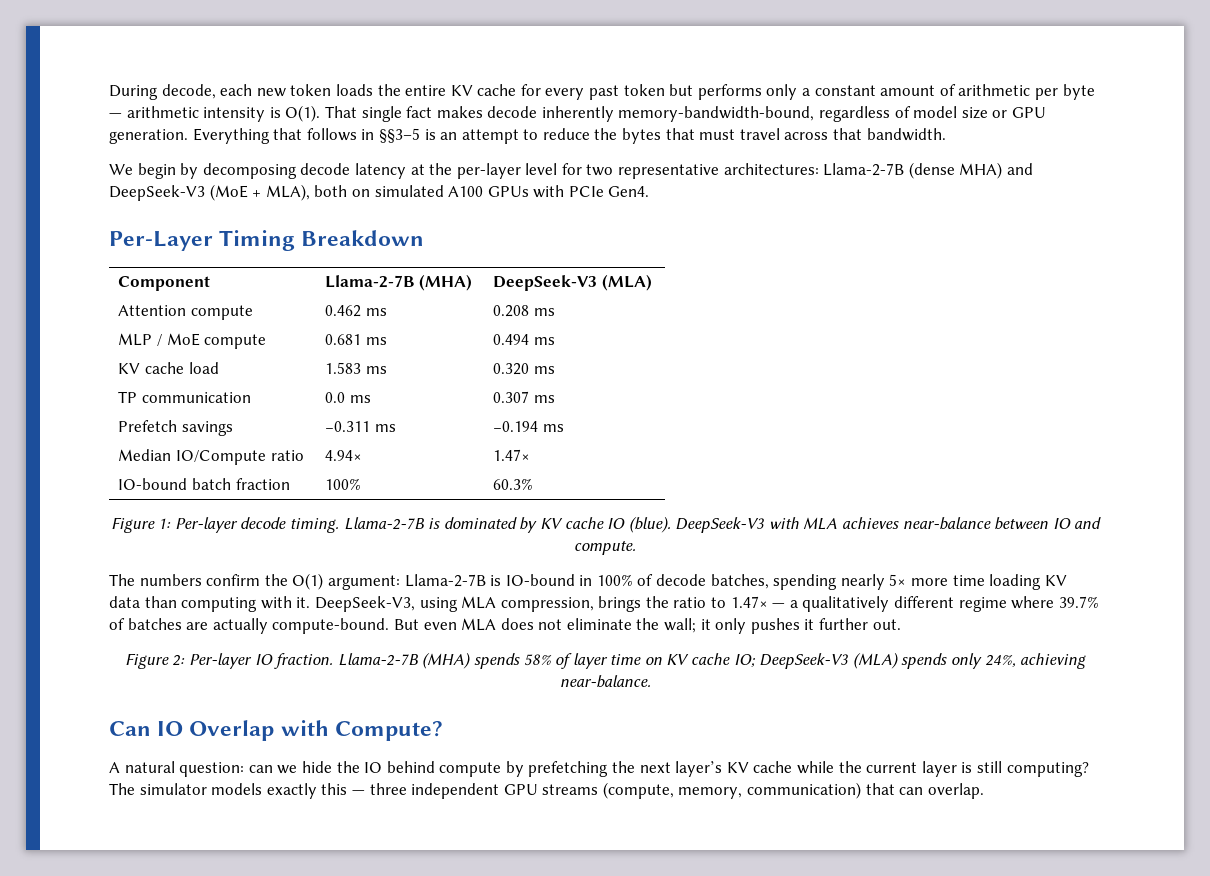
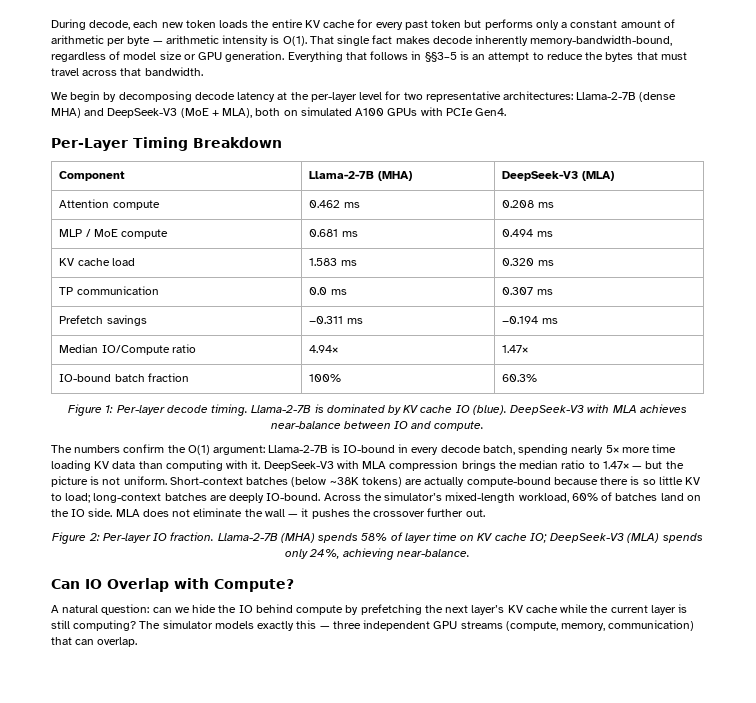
[596,574,769,589] 100% of decode batches, -> [411,445,515,455] every decode batch,
[314,596,594,612] DeepSeek-V3, using MLA compression, -> [263,460,459,471] DeepSeek-V3 with MLA compression
(669, 602) none -> [519,460,559,469] median
[789,596,1099,612] [109,618,457,634] a qualitatively different regime where 39.7% of batches are actually compute-bound. But even -> [645,461,684,469] [51,476,701,487] [51,492,701,503] [51,508,113,517] but the picture is not uniform. Short-context batches (below ~38K tokens) are actually compute-bound because there is so little KV to load; long-context batches are deeply IO-bound. Across the simulator’s mixed-length workload, 60% of batches land on the IO side.
[664,618,815,634] wall; it only pushes it -> [264,508,426,519] wall — it pushes the crossover

